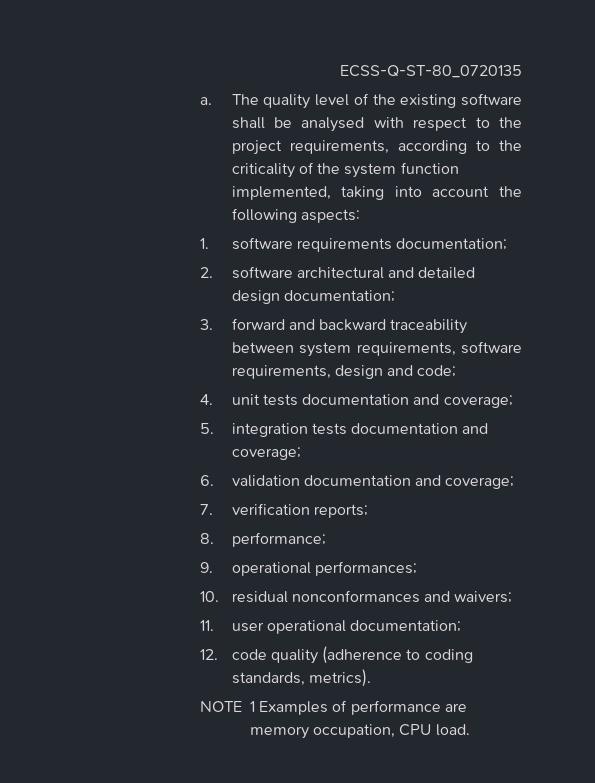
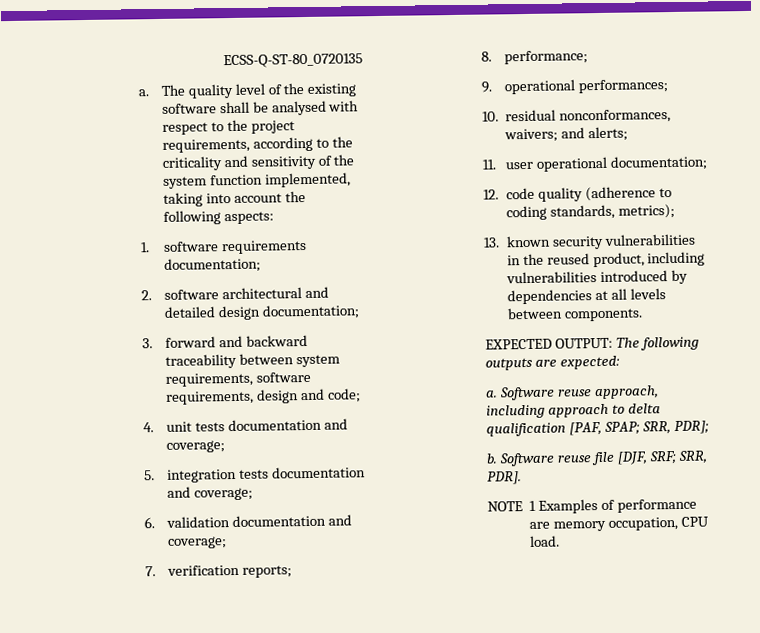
(295, 170) none -> [223,155,316,170] and sensitivity
[291,590,513,603] nonconformances and waivers; -> [559,109,672,124] [504,126,629,143] nonconformances, waivers; and alerts;
[308,669,371,687] metrics). -> [617,203,675,219] [483,233,696,250] [506,251,706,268] [505,269,688,285] [506,288,666,305] [506,307,643,322] [485,336,699,351] [485,355,620,371] [486,385,659,401] [486,403,661,419] [486,420,709,437] [486,450,708,467] [487,471,523,485] metrics); // 13. known security vulnerabilities in the reused product, including vulnerabilities introduced by dependencies at all levels between components. // EXPECTED OUTPUT: The following outputs are expected: // a. Software reuse approach, including approach to delta qualification [PAF, SPAP; SRR, PDR]; // b. Software reuse file [DJF, SRF; SRR, PDR].

